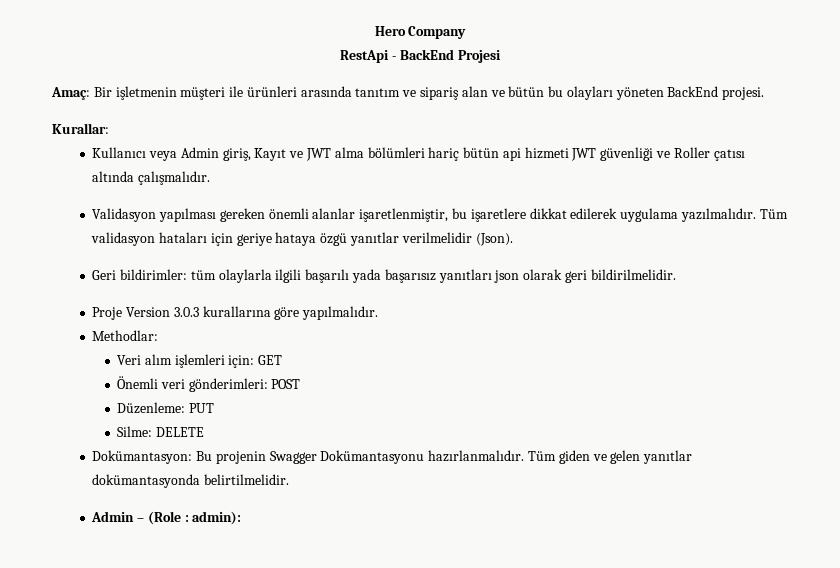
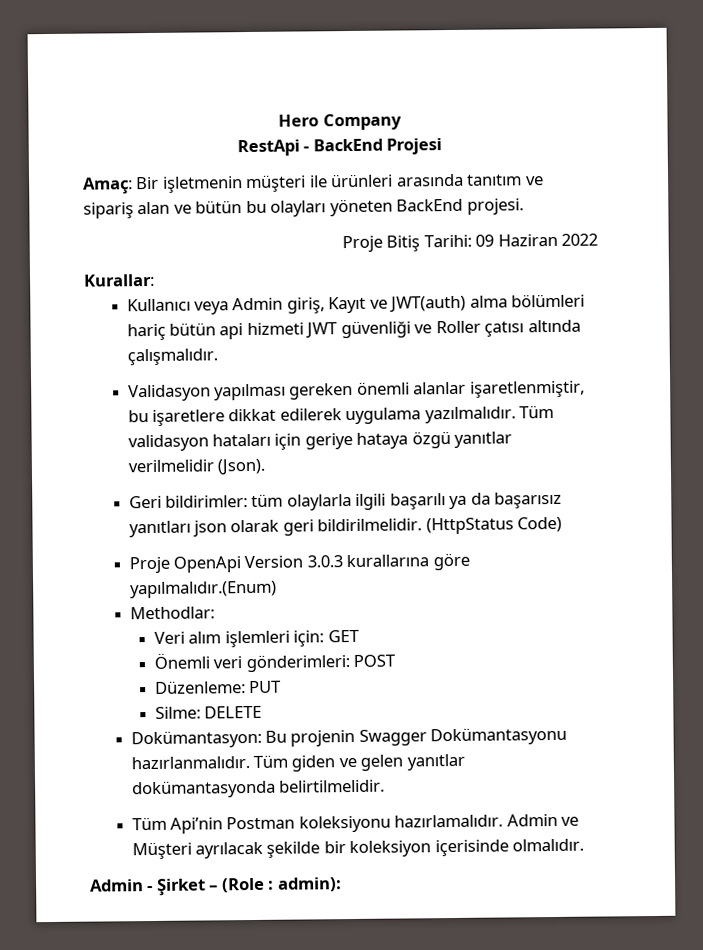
(765, 93) none -> [341,233,598,253] // Proje Bitiş Tarihi: 09 Haziran 2022
[305,148,331,161] JWT -> [389,295,467,313] JWT(auth)
[351,269,381,283] yada -> [449,492,491,510] ya da
[92,307,123,320] // Proje -> [425,516,563,535] [128,556,242,574] (HttpStatus Code) // Proje OpenApi
[302,306,379,320] yapılmalıdır. -> [129,580,277,599] yapılmalıdır.(Enum)
[91,511,135,522] Admin -> [131,813,580,834] [131,838,585,860] [90,878,206,896] Tüm Api’nin Postman koleksiyonu hazırlamalıdır. Admin ve Müşteri ayrılacak şekilde bir koleksiyon içerisinde olmalıdır. // Admin - Şirket

